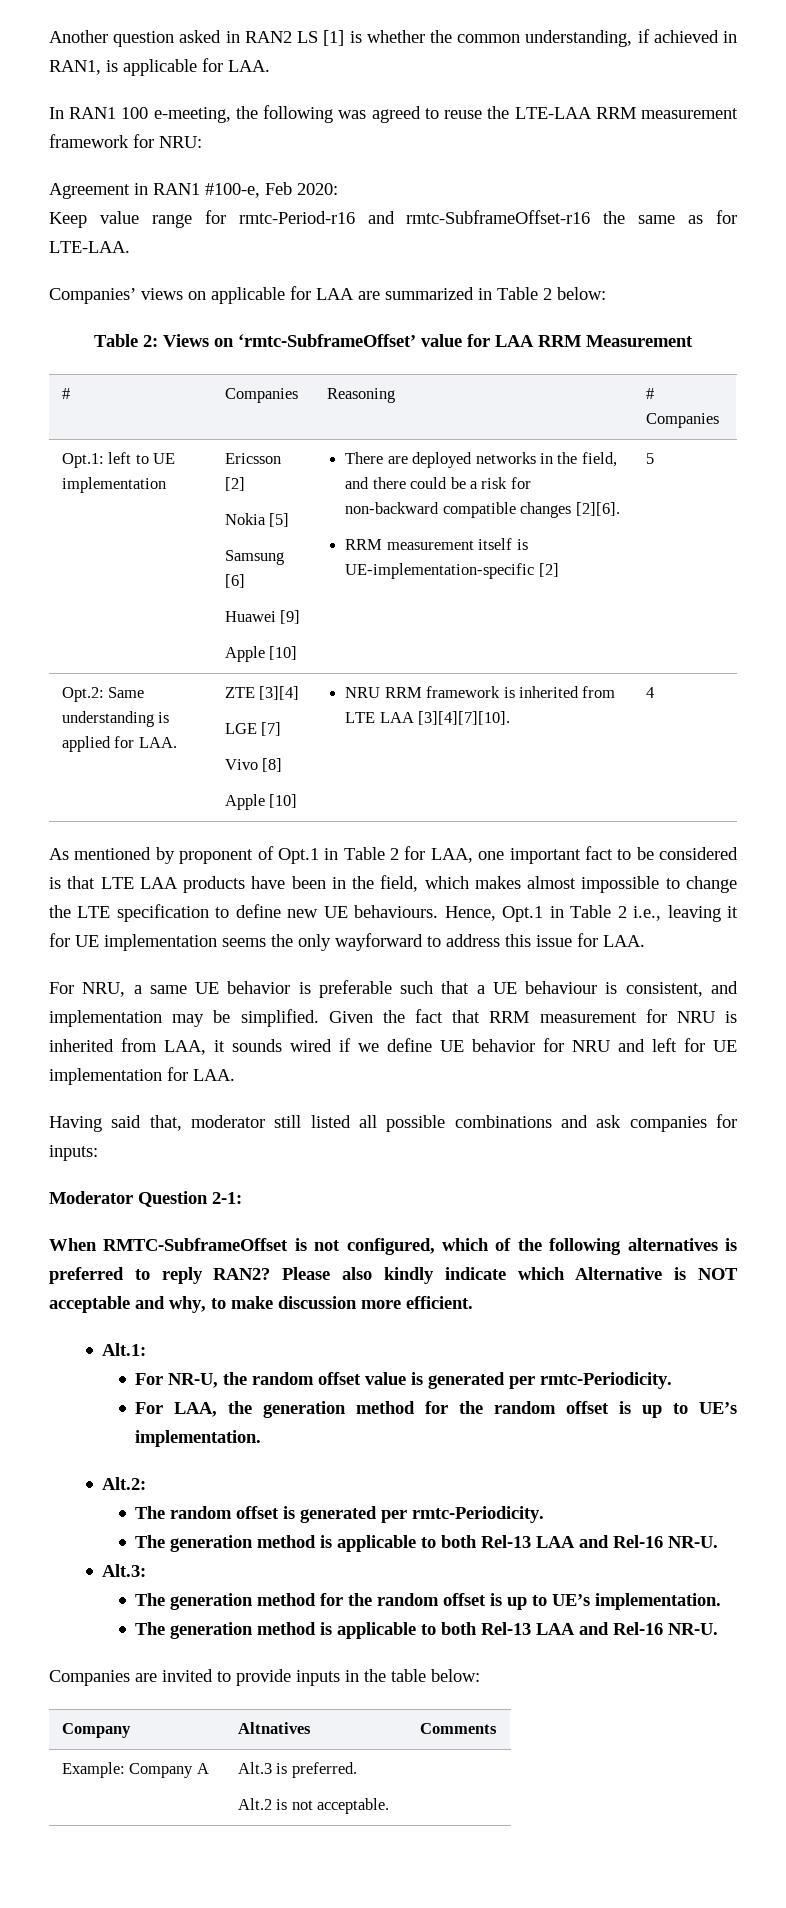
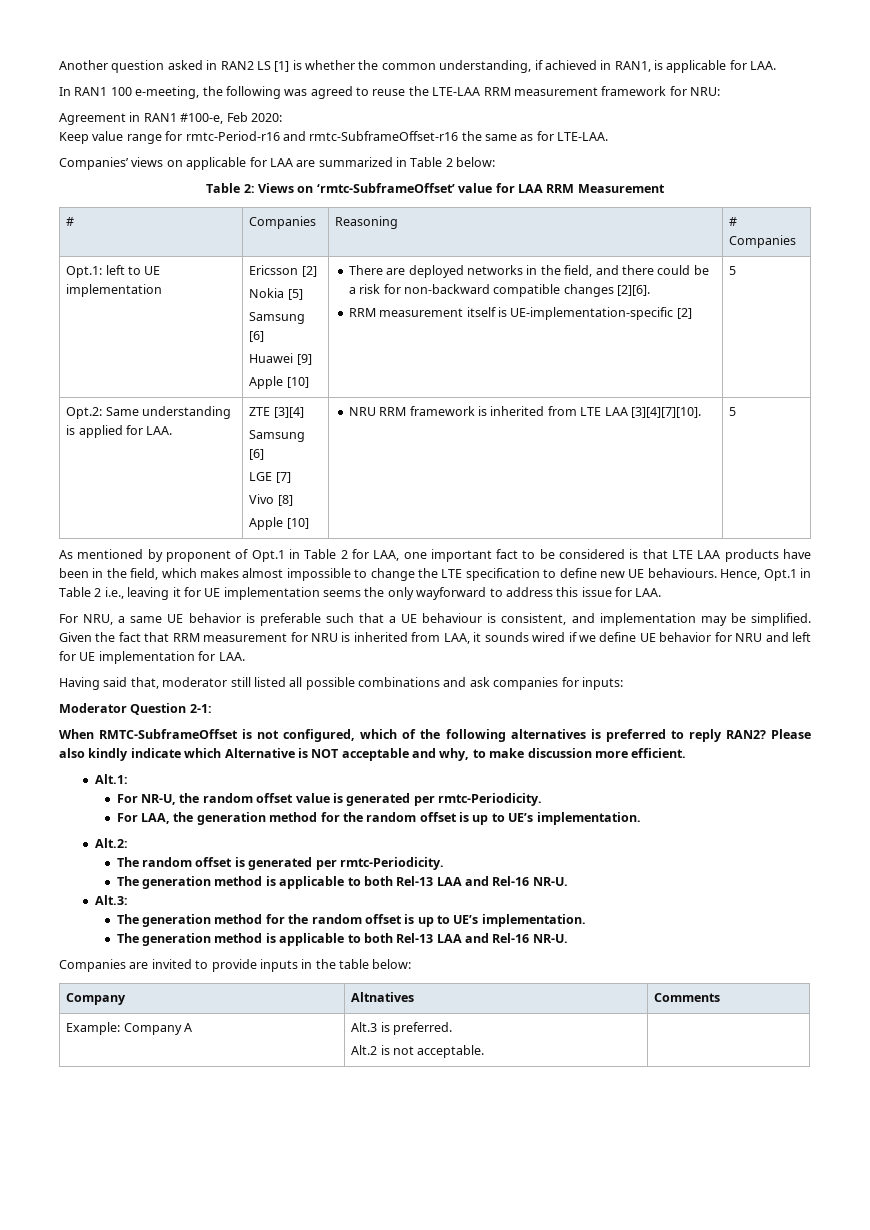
(300, 693) none -> [249,430,306,442] [249,449,265,460] // Samsung [6]
[645,687,654,698] 4 -> [729,407,737,416] 5

